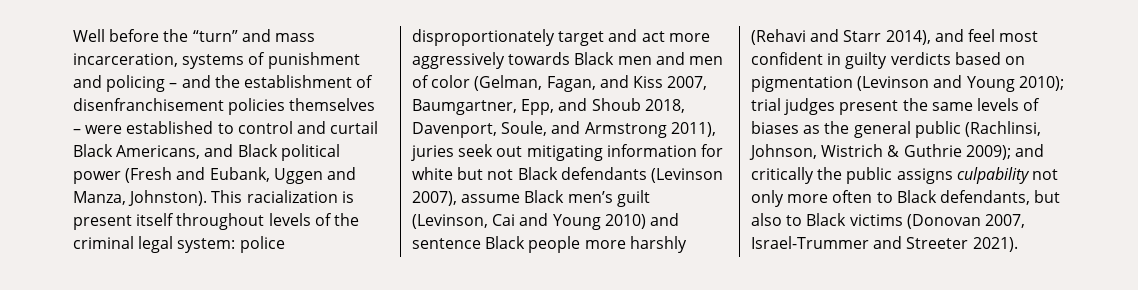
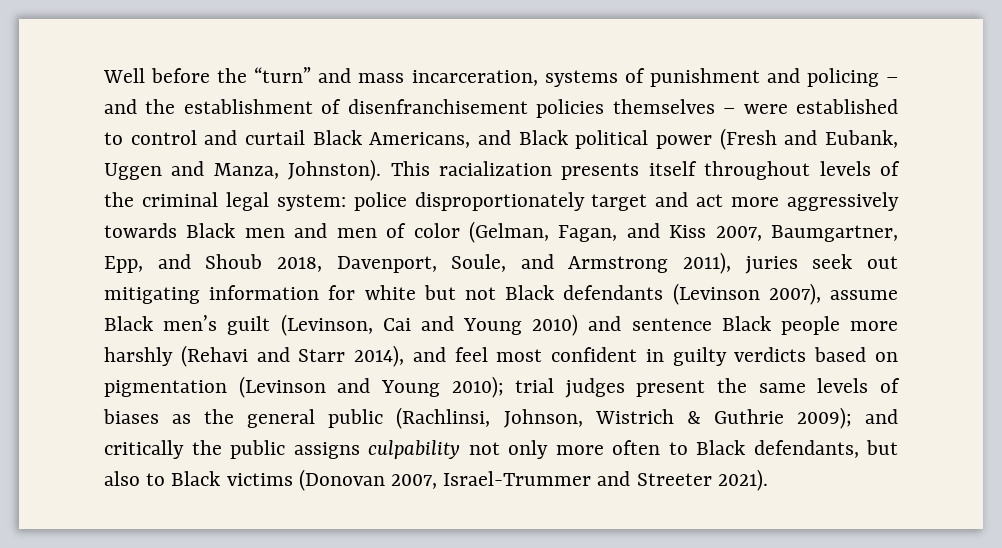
[341,191,354,203] [73,215,132,230] is present -> [561,163,640,180] presents

